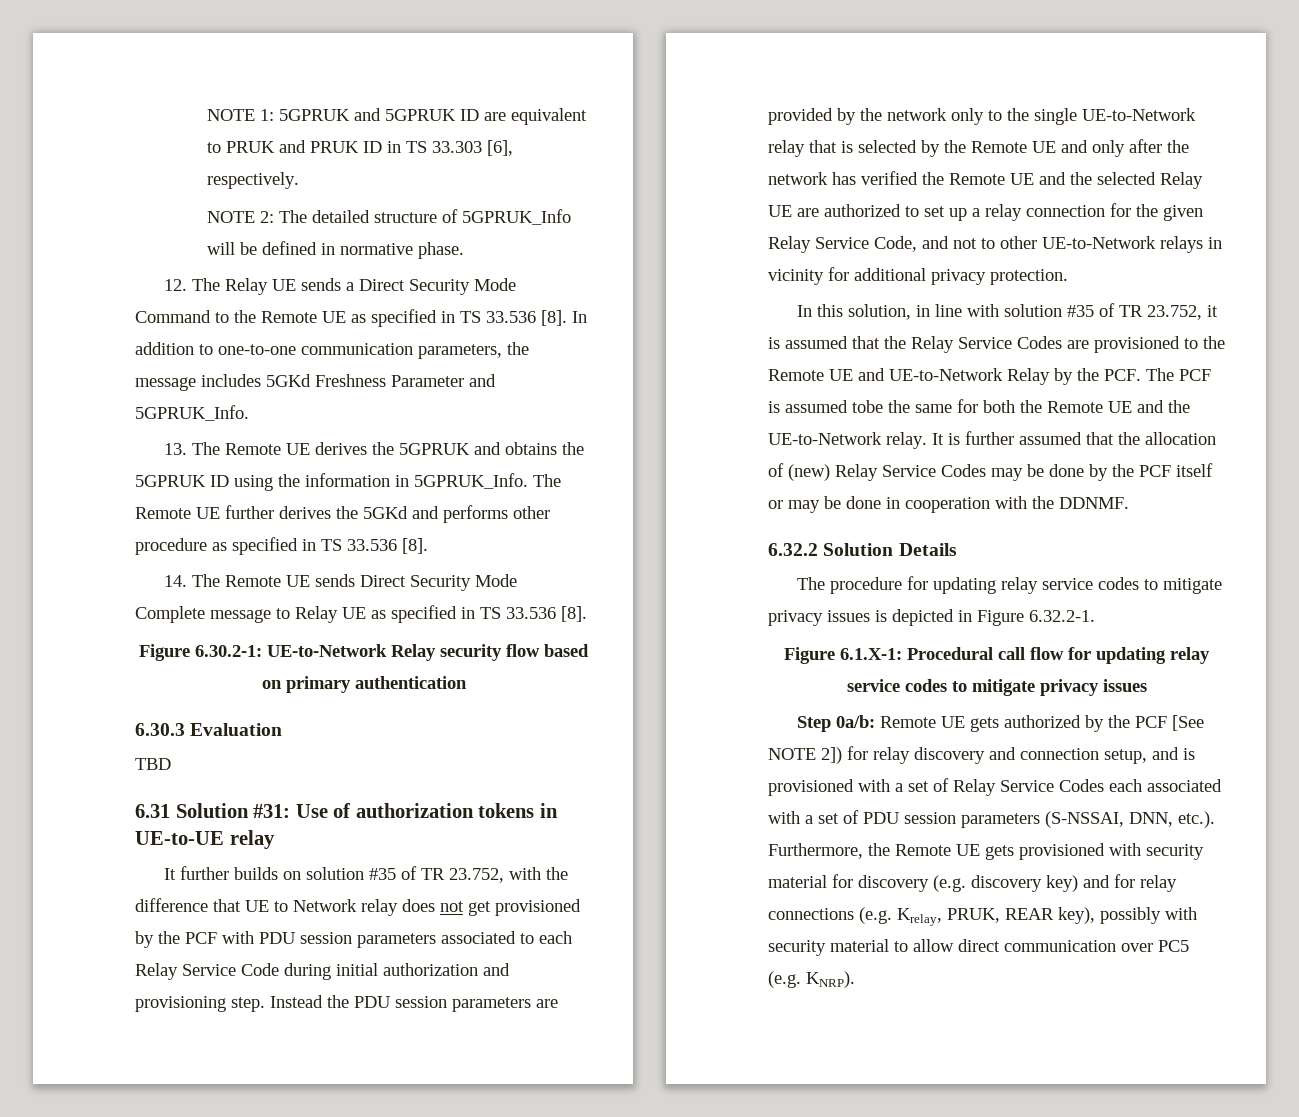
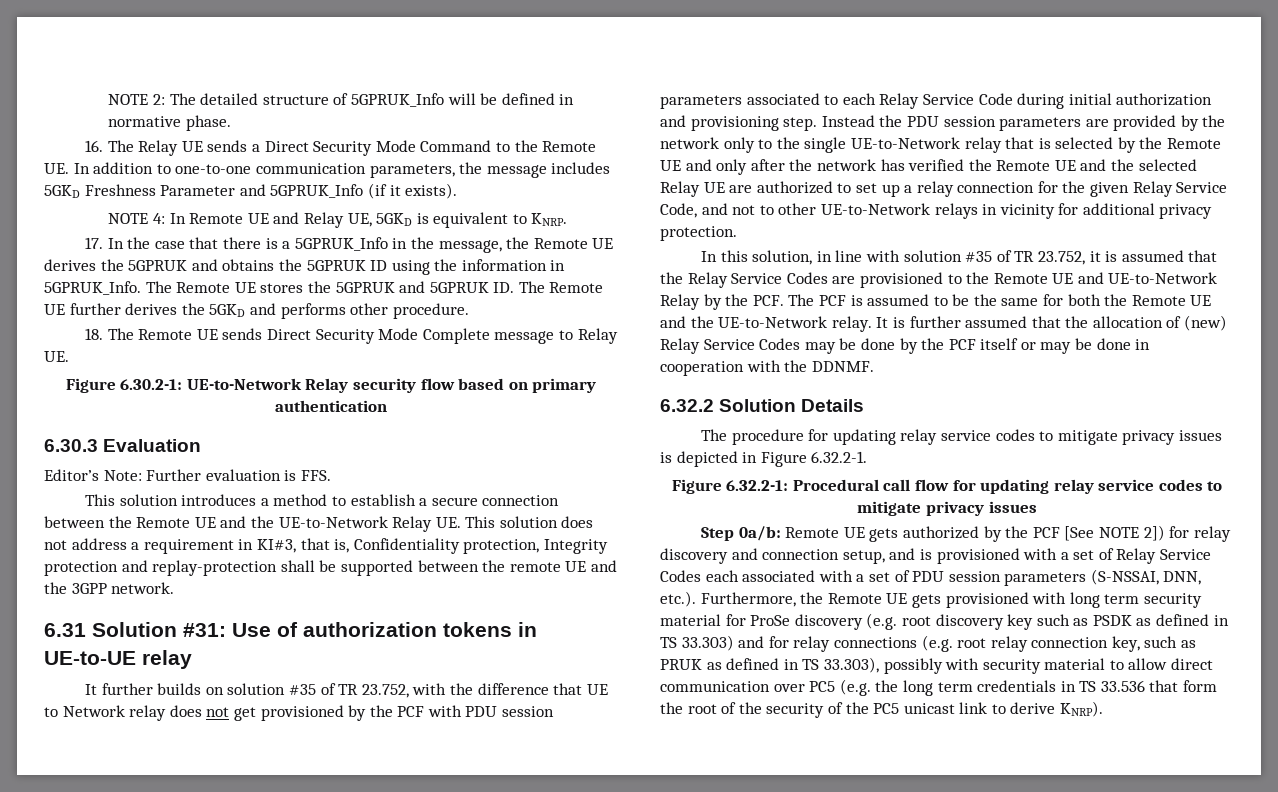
[206,108,587,125] [206,140,513,156] [206,172,299,189] [206,211,255,223] NOTE 1: 5GPRUK and 5GPRUK ID are equivalent to PRUK and PRUK ID in TS 33.303 [6], respectively. // NOTE -> [108,94,149,105] NOTE
[164,279,188,291] 12. -> [85,140,104,152] 16.
[322,309,567,327] UE as specified in TS 33.536 [8]. -> [44,163,69,174] UE.
[266,374,311,387] 5GKd -> [44,185,80,198] 5GKD
[135,405,249,421] [164,442,221,455] 5GPRUK_Info. // 13. The -> [270,183,458,199] [108,212,568,228] [85,237,530,253] 5GPRUK_Info (if it exists). // NOTE 4: In Remote UE and Relay UE, 5GKD is equivalent to KNRP. // 17. In the case that there is a 5GPRUK_Info in the message, the
(220, 513) none -> [260,281,604,293] [44,304,65,315] stores the 5GPRUK and 5GPRUK ID. The Remote UE
[363,506,408,519] 5GKd -> [209,304,246,317] 5GKD
[135,537,428,555] [164,575,188,587] procedure as specified in TS 33.536 [8]. // 14. -> [392,303,469,319] [85,328,104,340] procedure. // 18.
[342,605,587,623] UE as specified in TS 33.536 [8]. -> [44,351,69,362] UE.
[135,758,171,770] TBD -> [44,469,331,481] [85,494,560,506] [44,516,594,532] [44,538,608,554] [44,560,617,576] [44,582,175,594] Editor’s Note: Further evaluation is FFS. // This solution introduces a method to establish a secure connection between the Remote UE and the UE-to-Network Relay UE. This solution does not address a requirement in KI#3, that is, Confidentiality protection, Integrity protection and replay-protection shall be supported between the remote UE and the 3GPP network.
[852,400,883,413] tobe -> [933,294,970,306] to be
[840,648,902,660] 6.1.X-1: -> [726,480,789,491] 6.32.2-1:
(1141, 849) none -> [1069,592,1140,608] long term
(853, 881) none -> [750,615,791,626] ProSe
[971,875,1078,892] discovery key) -> [901,614,1229,630] [660,635,734,651] root discovery key such as PSDK as defined in TS 33.303)
[897,907,1095,926] Krelay, PRUK, REAR key), -> [957,636,1197,652] [660,657,879,673] root relay connection key, such as PRUK as defined in TS 33.303),
(801, 979) none -> [875,680,1218,696] [660,702,1056,718] the long term credentials in TS 33.536 that form the root of the security of the PC5 unicast link to derive

